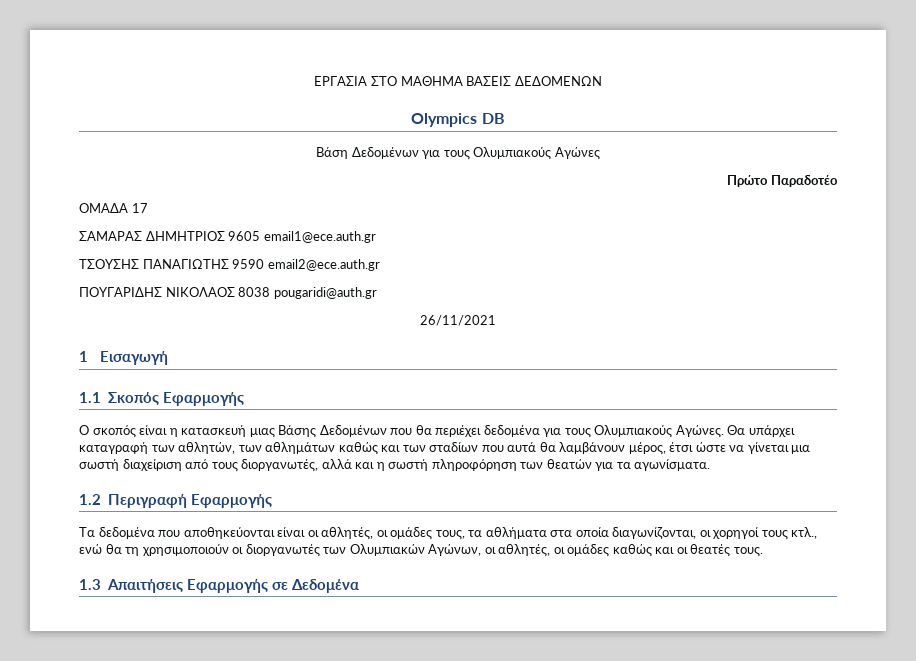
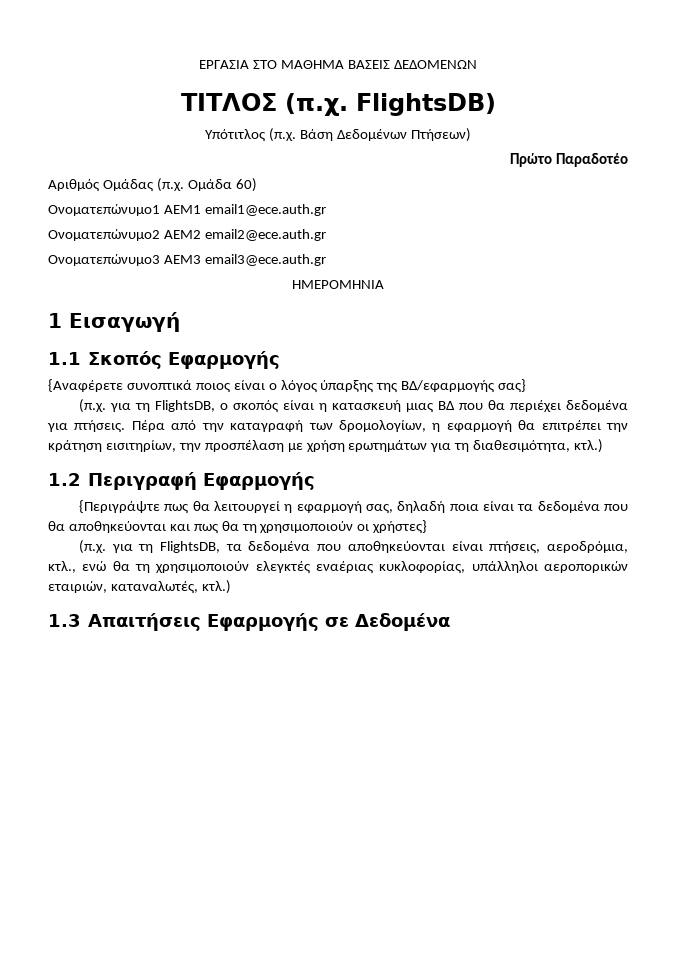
[411,113,505,127] [316,147,600,160] [727,175,838,187] [79,203,148,213] [79,231,376,243] [79,259,380,271] [79,287,377,299] [420,315,496,326] Olympics DB // Βάση Δεδομένων για τους Ολυμπιακούς Αγώνες // Πρώτο Παραδοτέο // ΟΜΑΔΑ 17 // ΣΑΜΑΡΑΣ ΔΗΜΗΤΡΙΟΣ 9605 email1@ece.auth.gr // ΤΣΟΥΣΗΣ ΠΑΝΑΓΙΩΤΗΣ 9590 email2@ece.auth.gr // ΠΟΥΓΑΡΙΔΗΣ ΝΙΚΟΛΑΟΣ 8038 pougaridi@auth.gr // 26/11/2021 -> [180,93,496,116] [205,128,471,142] [510,153,628,167] [48,178,257,192] [48,204,326,216] [48,229,326,241] [48,254,326,266] [292,280,384,289] ΤΙΤΛΟΣ (π.χ. FlightsDB) // Υπότιτλος (π.χ. Βάση Δεδομένων Πτήσεων) // Πρώτο Παραδοτέο // Αριθμός Ομάδας (π.χ. Ομάδα 60) // Ονοματεπώνυμο1 ΑΕΜ1 email1@ece.auth.gr // Ονοματεπώνυμο2 ΑΕΜ2 email2@ece.auth.gr // Ονοματεπώνυμο3 ΑΕΜ3 email3@ece.auth.gr // ΗΜΕΡΟΜΗΝΙΑ
[79,425,89,435] Ο -> [48,379,527,393] [78,399,228,413] {Αναφέρετε συνοπτικά ποιος είναι ο λόγος ύπαρξης της ΒΔ/εφαρμογής σας} // (π.χ. για τη FlightsDB, ο
[278,425,387,438] Βάσης Δεδομένων -> [437,401,455,410] ΒΔ
[564,425,795,438] [79,442,811,455] [79,459,711,472] [79,494,272,508] [79,527,788,540] τους Ολυμπιακούς Αγώνες. Θα υπάρχει καταγραφή των αθλητών, των αθλημάτων καθώς και των σταδίων που αυτά θα λαμβάνουν μέρος, έτσι ώστε να γίνεται μια σωστή διαχείριση από τους διοργανωτές, αλλά και η σωστή πληροφόρηση των θεατών για τα αγωνίσματα. // 1.2 Περιγραφή Εφαρμογής // Τα δεδομένα που αποθηκεύονται είναι οι αθλητές, οι ομάδες τους, τα αθλήματα στα οποία διαγωνίζονται, οι χορηγοί τους -> [74,420,629,433] [48,439,604,453] [48,472,316,490] [78,500,628,514] [48,520,428,534] [78,540,628,554] πτήσεις. Πέρα από την καταγραφή των δρομολογίων, η εφαρμογή θα επιτρέπει την κράτηση εισιτηρίων, την προσπέλαση με χρήση ερωτημάτων για τη διαθεσιμότητα, κτλ.) // 1.2 Περιγραφή Εφαρμογής // {Περιγράψτε πως θα λειτουργεί η εφαρμογή σας, δηλαδή ποια είναι τα δεδομένα που θα αποθηκεύονται και πως θα τη χρησιμοποιούν οι χρήστες} // (π.χ. για τη FlightsDB, τα δεδομένα που αποθηκεύονται είναι πτήσεις, αεροδρόμια,
[232,544,763,557] οι διοργανωτές των Ολυμπιακών Αγώνων, οι αθλητές, οι ομάδες καθώς και οι θεατές τους. -> [255,561,628,574] [48,580,231,594] ελεγκτές εναέριας κυκλοφορίας, υπάλληλοι αεροπορικών εταιριών, καταναλωτές, κτλ.)

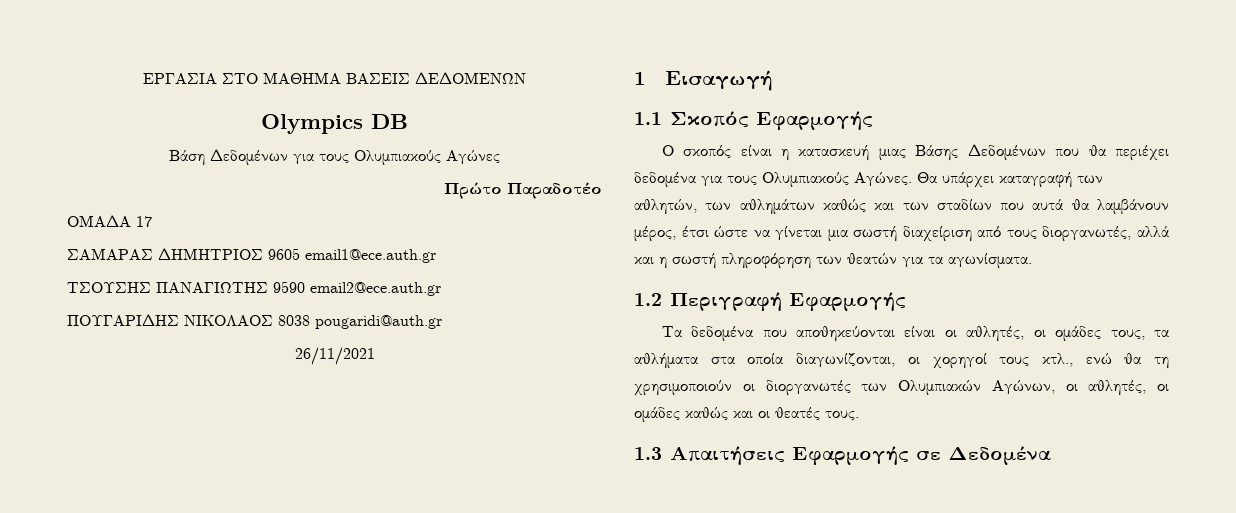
[180,93,496,116] [205,128,471,142] [510,153,628,167] [48,178,257,192] [48,204,326,216] [48,229,326,241] [48,254,326,266] [292,280,384,289] ΤΙΤΛΟΣ (π.χ. FlightsDB) // Υπότιτλος (π.χ. Βάση Δεδομένων Πτήσεων) // Πρώτο Παραδοτέο // Αριθμός Ομάδας (π.χ. Ομάδα 60) // Ονοματεπώνυμο1 ΑΕΜ1 email1@ece.auth.gr // Ονοματεπώνυμο2 ΑΕΜ2 email2@ece.auth.gr // Ονοματεπώνυμο3 ΑΕΜ3 email3@ece.auth.gr // ΗΜΕΡΟΜΗΝΙΑ -> [261,114,408,134] [169,148,500,166] [444,182,602,199] [67,214,152,227] [67,247,436,263] [67,281,441,296] [67,313,442,329] [294,347,375,365] Olympics DB // Βάση Δεδομένων για τους Ολυμπιακούς Αγώνες // Πρώτο Παραδοτέο // ΟΜΑΔΑ 17 // ΣΑΜΑΡΑΣ ΔΗΜΗΤΡΙΟΣ 9605 email1@ece.auth.gr // ΤΣΟΥΣΗΣ ΠΑΝΑΓΙΩΤΗΣ 9590 email2@ece.auth.gr // ΠΟΥΓΑΡΙΔΗΣ ΝΙΚΟΛΑΟΣ 8038 pougaridi@auth.gr // 26/11/2021
[48,379,527,393] [78,399,228,413] {Αναφέρετε συνοπτικά ποιος είναι ο λόγος ύπαρξης της ΒΔ/εφαρμογής σας} // (π.χ. για τη FlightsDB, ο -> [661,145,674,156] Ο
[437,401,455,410] ΒΔ -> [915,143,1046,161] Βάσης Δεδομένων
[74,420,629,433] [48,439,604,453] [48,472,316,490] [78,500,628,514] [48,520,428,534] [78,540,628,554] πτήσεις. Πέρα από την καταγραφή των δρομολογίων, η εφαρμογή θα επιτρέπει την κράτηση εισιτηρίων, την προσπέλαση με χρήση ερωτημάτων για τη διαθεσιμότητα, κτλ.) // 1.2 Περιγραφή Εφαρμογής // {Περιγράψτε πως θα λειτουργεί η εφαρμογή σας, δηλαδή ποια είναι τα δεδομένα που θα αποθηκεύονται και πως θα τη χρησιμοποιούν οι χρήστες} // (π.χ. για τη FlightsDB, τα δεδομένα που αποθηκεύονται είναι πτήσεις, αεροδρόμια, -> [727,172,1103,188] [634,199,1169,215] [634,226,1169,242] [634,253,1032,269] [634,292,906,312] [661,326,1169,342] [634,353,1030,369] τους Ολυμπιακούς Αγώνες. Θα υπάρχει καταγραφή των αθλητών, των αθλημάτων καθώς και των σταδίων που αυτά θα λαμβάνουν μέρος, έτσι ώστε να γίνεται μια σωστή διαχείριση από τους διοργανωτές, αλλά και η σωστή πληροφόρηση των θεατών για τα αγωνίσματα. // 1.2 Περιγραφή Εφαρμογής // Τα δεδομένα που αποθηκεύονται είναι οι αθλητές, οι ομάδες τους, τα αθλήματα στα οποία διαγωνίζονται, οι χορηγοί τους
[255,561,628,574] [48,580,231,594] ελεγκτές εναέριας κυκλοφορίας, υπάλληλοι αεροπορικών εταιριών, καταναλωτές, κτλ.) -> [742,380,1169,396] [634,407,859,423] οι διοργανωτές των Ολυμπιακών Αγώνων, οι αθλητές, οι ομάδες καθώς και οι θεατές τους.

